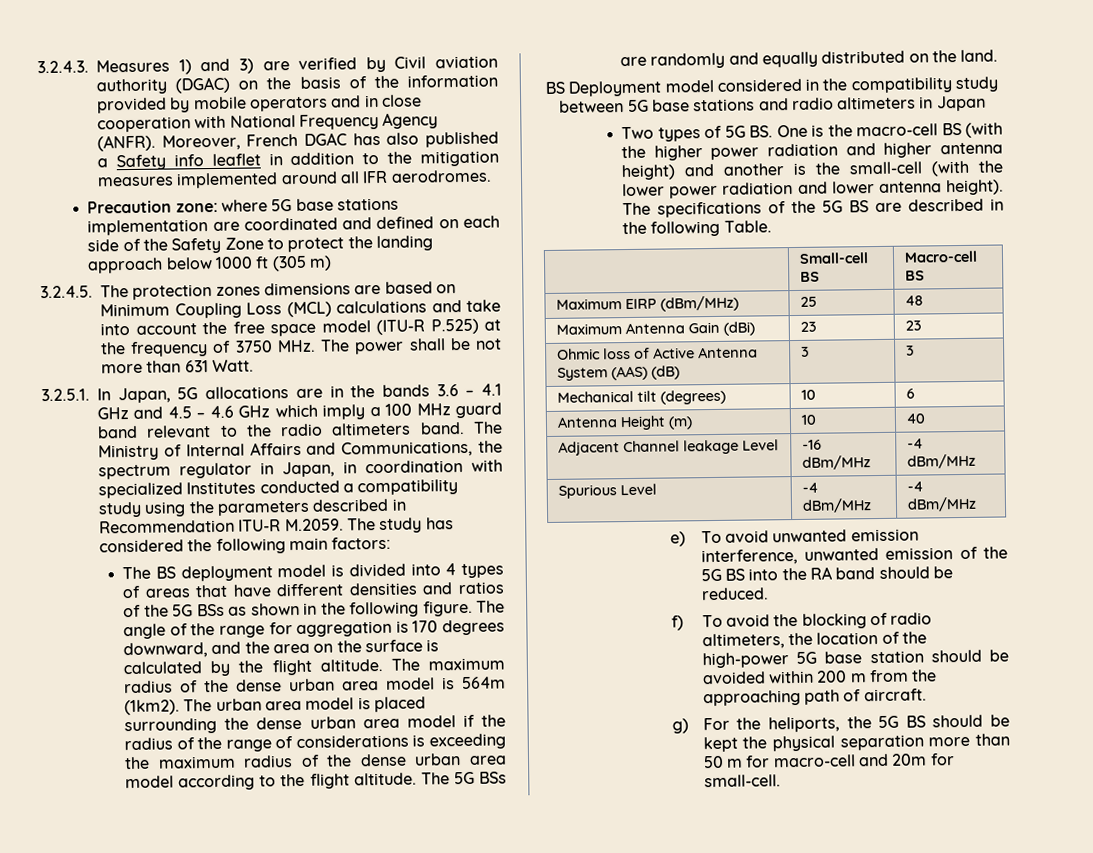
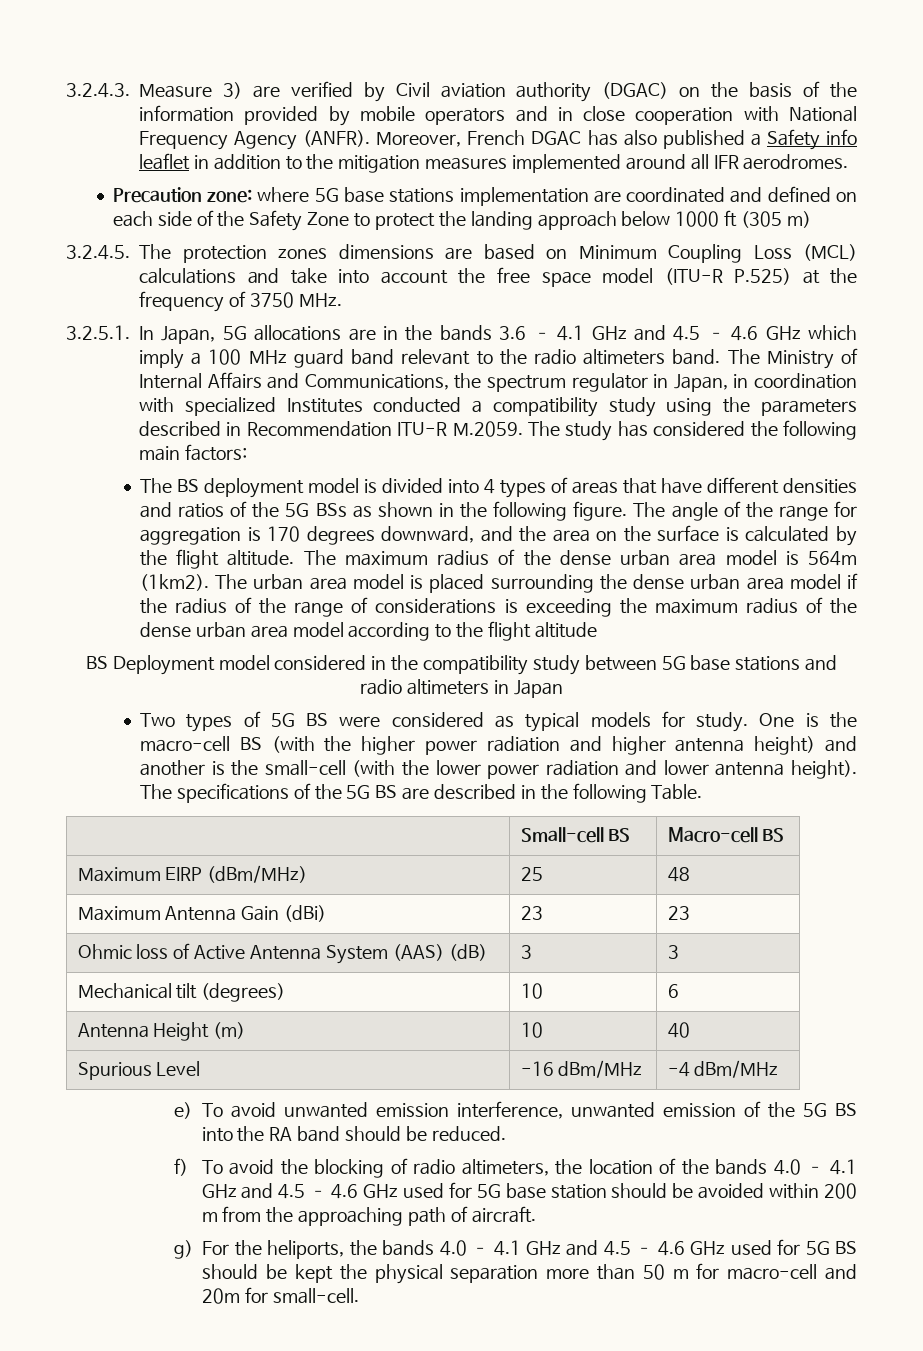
[96,58,231,75] Measures 1) and -> [139,84,212,98] Measure
[320,337,503,355] [101,359,254,374] The power shall be not more than 631 Watt. -> (342, 300) none
[353,771,507,786] [620,49,999,69] altitude. The 5G BSs are randomly and equally distributed on the land. -> [534,622,597,638] altitude
[749,125,774,138] BS. -> [306,711,749,732] BS were considered as typical models for study.
[557,439,739,456] Adjacent Channel leakage -> [77,1062,152,1080] Spurious
[557,483,657,499] [801,482,818,493] [801,498,872,513] [906,481,923,492] [906,496,977,512] // Spurious Level | -4 dBm/MHz | -4 dBm/MHz -> (779, 1069) none
[701,652,789,669] high-power -> [715,1159,857,1175] [201,1182,472,1199] bands 4.0 – 4.1 GHz and 4.5 – 4.6 GHz used for
(872, 722) none -> [382,1239,801,1256] bands 4.0 – 4.1 GHz and 4.5 – 4.6 GHz used for

